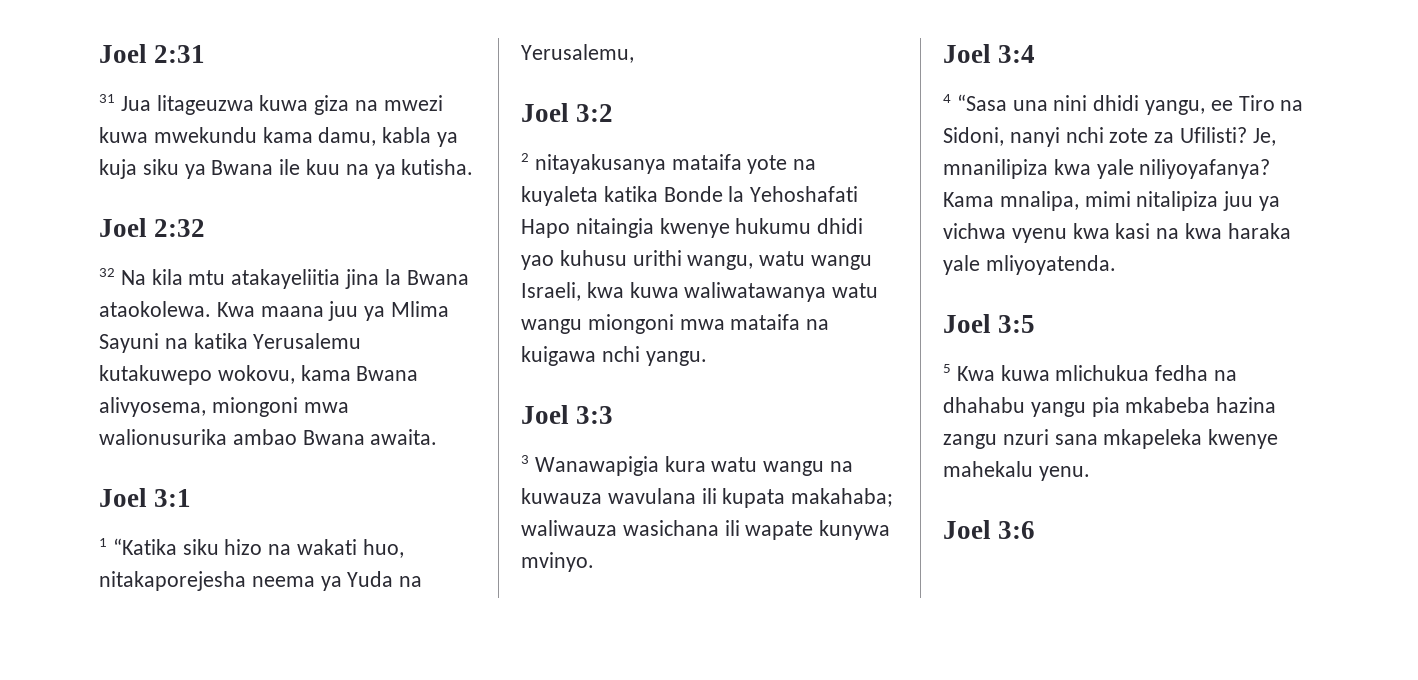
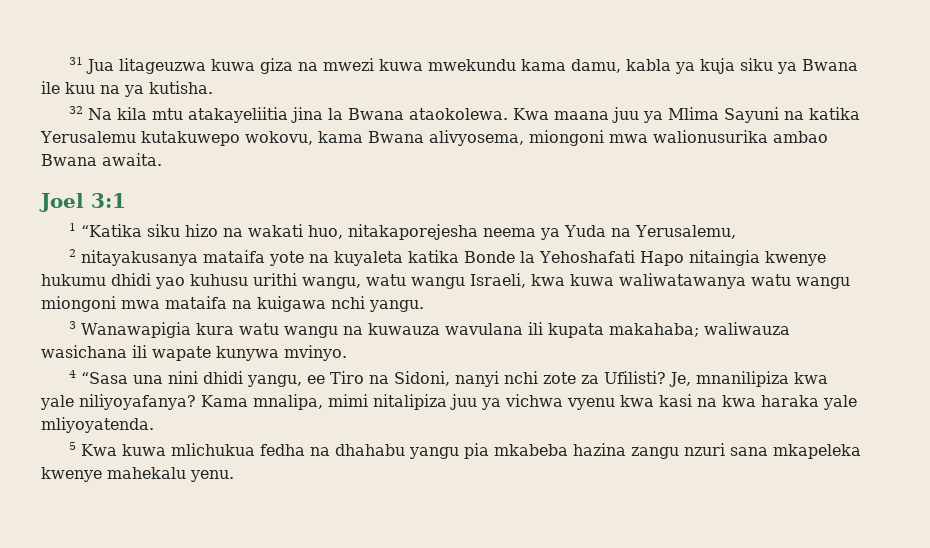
[99,44,206,63] Joel 2:31 // -> (69, 61) none
[99,218,206,237] // Joel 2:32 -> (213, 87) none
[521,103,614,122] // Joel 3:2 -> (737, 232) none
[521,405,614,424] // Joel 3:3 -> (424, 306) none
[943,44,1036,63] // Joel 3:4 -> (347, 353) none
[943,314,1036,333] // Joel 3:5 -> (154, 425) none
[943,520,1036,539] // Joel 3:6 -> (234, 476) none

